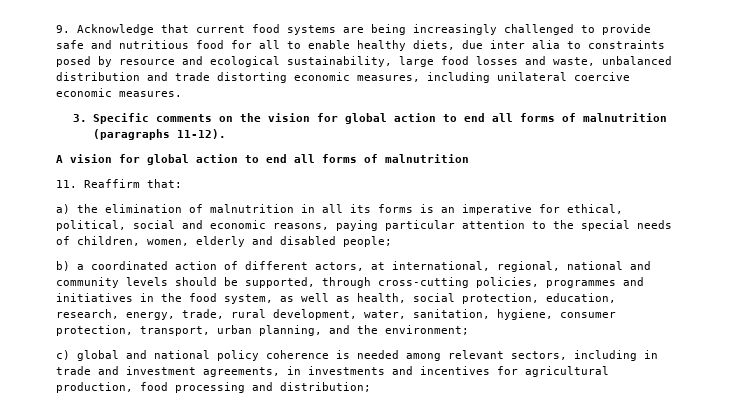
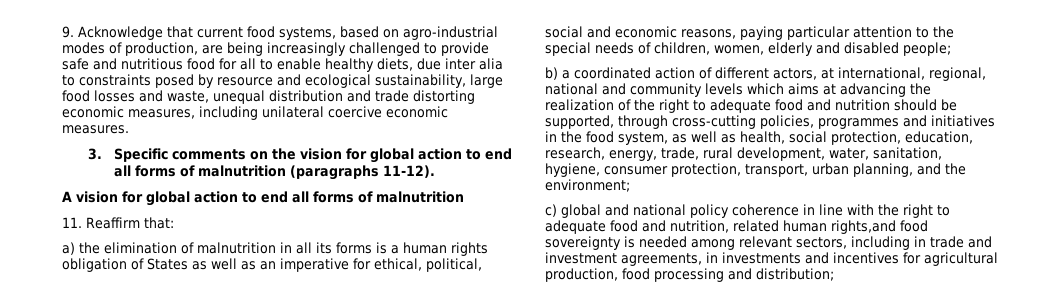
[287,25,336,35] systems -> [279,26,498,40] [62,42,198,56] systems, based on agro-industrial modes of production,
[602,56,672,65] unbalanced -> [213,90,265,104] unequal
(434, 208) none -> [391,242,488,256] [62,258,256,272] a human rights obligation of States as well as
(168, 281) none -> [747,83,931,97] [545,99,890,113] which aims at advancing the realization of the right to adequate food and nutrition
(329, 354) none -> [803,204,950,218] [545,220,928,234] [545,236,621,250] in line with the right to adequate food and nutrition, related human rights,and food sovereignty

